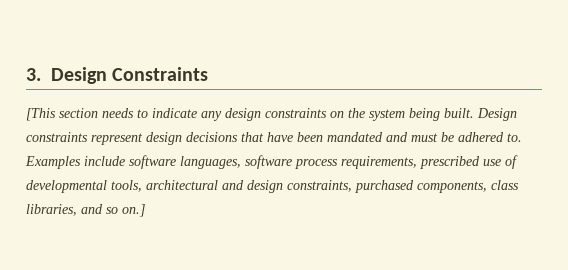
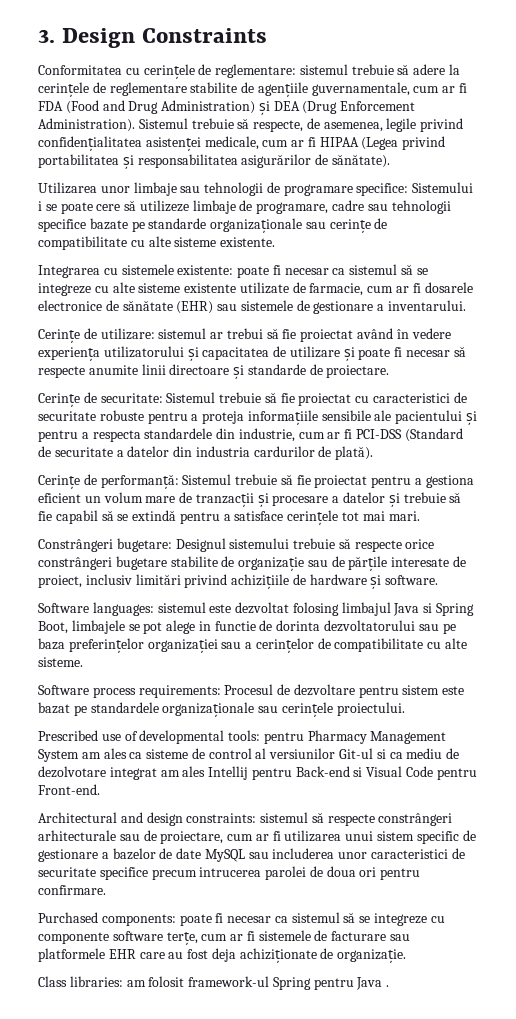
[26,108,517,121] [26,132,522,145] [25,155,518,169] [26,180,519,193] [26,204,145,217] [This section needs to indicate any design constraints on the system being built. Design constraints represent design decisions that have been mandated and must be adhered to. Examples include software languages, software process requirements, prescribed use of developmental tools, architectural and design constraints, purchased components, class libraries, and so on.] -> [38,64,461,79] [38,82,468,97] [38,100,416,115] [38,118,464,132] [38,136,446,151] [38,154,390,169] [38,182,474,196] [38,200,451,214] [38,218,388,233] [38,236,276,250] [38,264,428,278] [38,282,473,296] [38,300,467,314] [38,328,451,343] [38,346,466,361] [38,364,390,379] [38,392,467,407] [38,410,478,425] [38,428,463,442] [38,446,374,460] [38,474,474,489] [38,492,462,507] [38,510,420,525] [38,538,435,552] [38,556,467,571] [38,574,439,589] [38,602,475,616] [38,620,456,634] [38,638,468,653] [38,657,83,667] [38,684,465,698] [38,702,405,717] [38,730,447,744] [38,748,460,762] [38,766,477,780] [38,784,100,795] [38,812,453,826] [38,830,476,844] [38,848,465,862] [38,866,421,880] [38,885,106,895] [38,912,445,926] [38,930,411,945] [38,948,407,963] [38,976,390,990] Conformitatea cu cerințele de reglementare: sistemul trebuie să adere la cerințele de reglementare stabilite de agențiile guvernamentale, cum ar fi FDA (Food and Drug Administration) și DEA (Drug Enforcement Administration). Sistemul trebuie să respecte, de asemenea, legile privind confidențialitatea asistenței medicale, cum ar fi HIPAA (Legea privind portabilitatea și responsabilitatea asigurărilor de sănătate). // Utilizarea unor limbaje sau tehnologii de programare specifice: Sistemului i se poate cere să utilizeze limbaje de programare, cadre sau tehnologii specifice bazate pe standarde organizaționale sau cerințe de compatibilitate cu alte sisteme existente. // Integrarea cu sistemele existente: poate fi necesar ca sistemul să se integreze cu alte sisteme existente utilizate de farmacie, cum ar fi dosarele electronice de sănătate (EHR) sau sistemele de gestionare a inventarului. // Cerințe de utilizare: sistemul ar trebui să fie proiectat având în vedere experiența utilizatorului și capacitatea de utilizare și poate fi necesar să respecte anumite linii directoare și standarde de proiectare. // Cerințe de securitate: Sistemul trebuie să fie proiectat cu caracteristici de securitate robuste pentru a proteja informațiile sensibile ale pacientului și pentru a respecta standardele din industrie, cum ar fi PCI-DSS (Standard de securitate a datelor din industria cardurilor de plată). // Cerințe de performanță: Sistemul trebuie să fie proiectat pentru a gestiona eficient un volum mare de tranzacții și procesare a datelor și trebuie să fie capabil să se extindă pentru a satisface cerințele tot mai mari. // Constrângeri bugetare: Designul sistemului trebuie să respecte orice constrângeri bugetare stabilite de organizație sau de părțile interesate de proiect, inclusiv limitări privind achizițiile de hardware și software. // Software languages: sistemul este dezvoltat folosing limbajul Java si Spring Boot, limbajele se pot alege in functie de dorinta dezvoltatorului sau pe baza preferințelor organizației sau a cerințelor de compatibilitate cu alte sisteme. // Software process requirements: Procesul de dezvoltare pentru sistem este bazat pe standardele organizaționale sau cerințele proiectului. // Prescribed use of developmental tools: pentru Pharmacy Management System am ales ca sisteme de control al versiunilor Git-ul si ca mediu de dezolvotare integrat am ales Intellij pentru Back-end si Visual Code pentru Front-end. // Architectural and design constraints: sistemul să respecte constrângeri arhitecturale sau de proiectare, cum ar fi utilizarea unui sistem specific de gestionare a bazelor de date MySQL sau includerea unor caracteristici de securitate specifice precum intrucerea parolei de doua ori pentru confirmare. // Purchased components: poate fi necesar ca sistemul să se integreze cu componente software terțe, cum ar fi sistemele de facturare sau platformele EHR care au fost deja achiziționate de organizație. // Class libraries: am folosit framework-ul Spring pentru Java .

